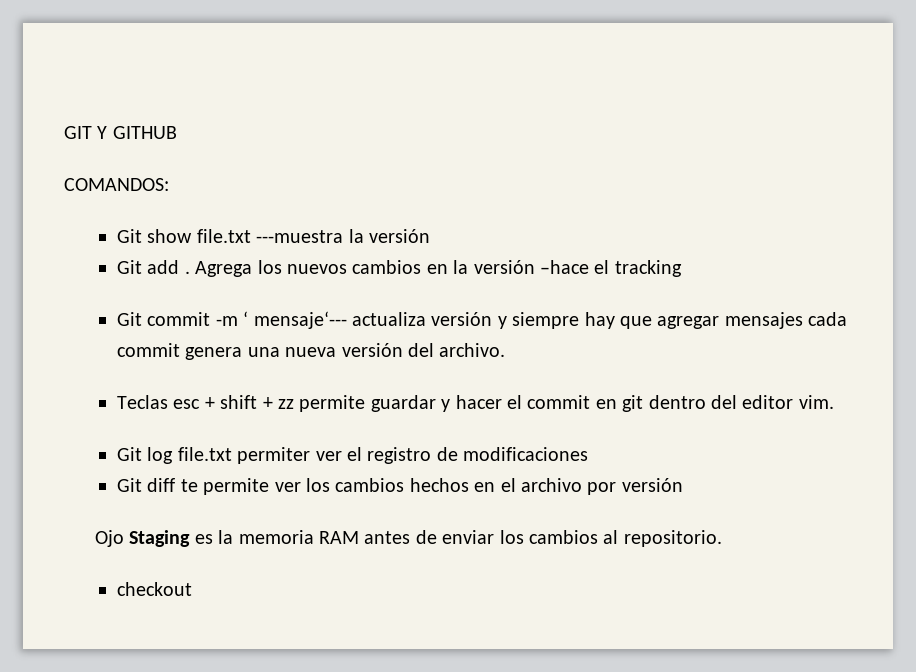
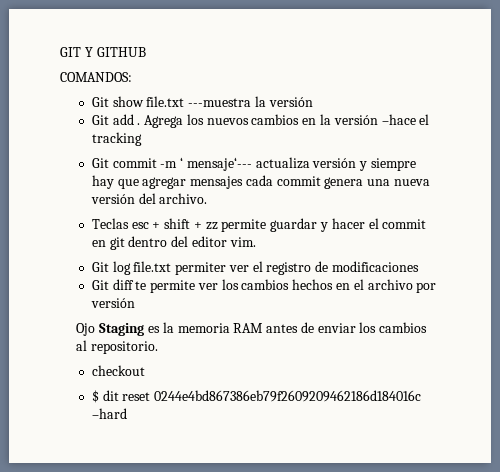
(192, 589) none -> [91,390,422,403] [91,408,127,419] // $ dit reset 0244e4bd867386eb79f2609209462186d184016c –hard

